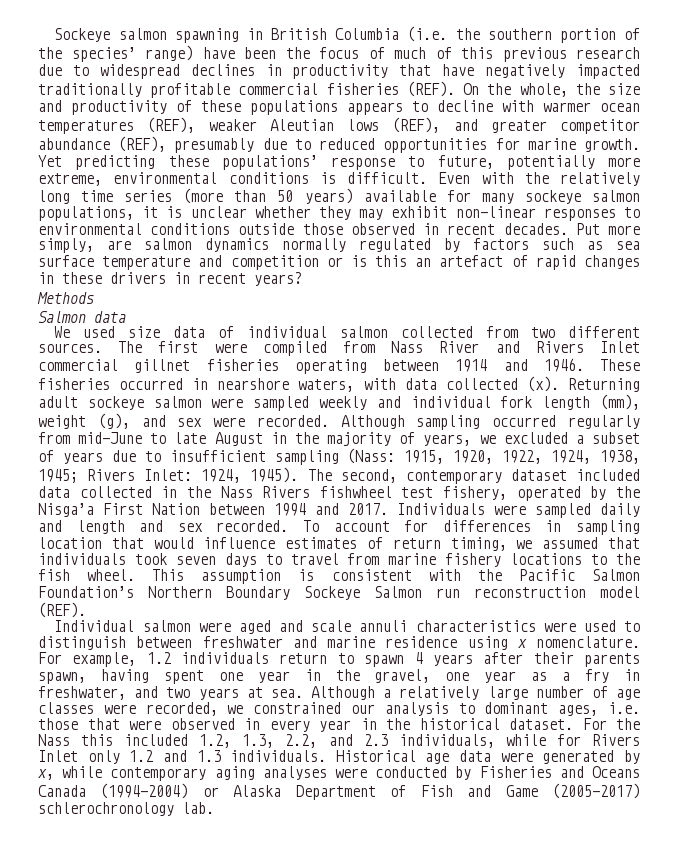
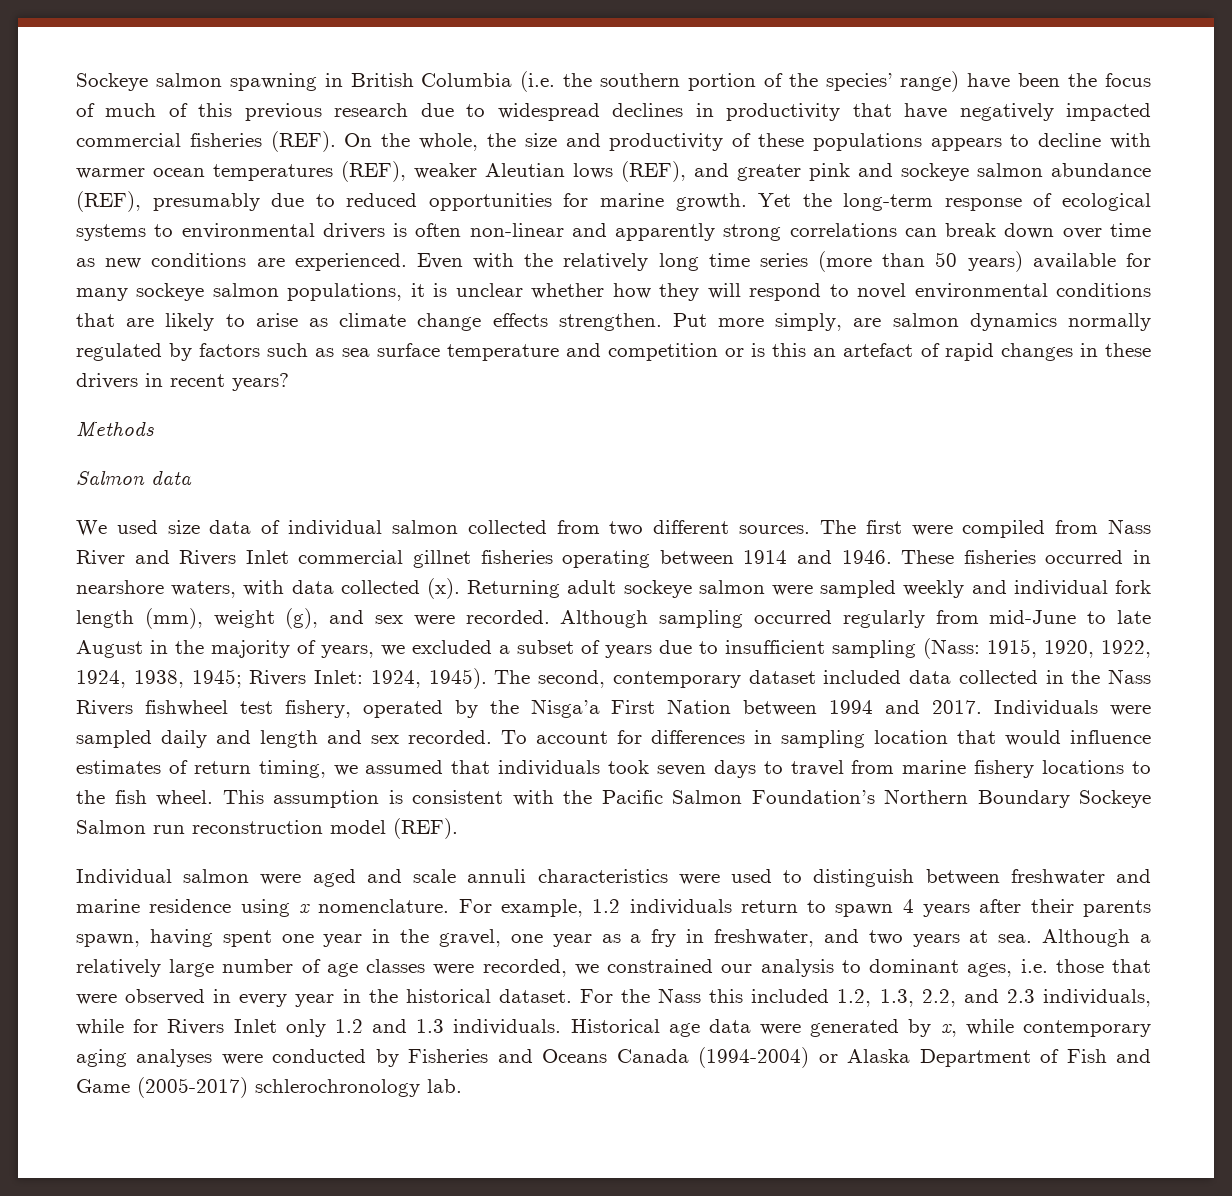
[38,83,231,98] traditionally profitable -> (1151, 112) none
[560,119,640,134] competitor -> [809,163,1043,181] pink and sockeye salmon
[75,155,640,170] [38,172,427,186] predicting these populations’ response to future, potentially more extreme, environmental conditions is difficult. -> [802,193,1151,211] [76,223,1151,241] [76,253,407,271] the long-term response of ecological systems to environmental drivers is often non-linear and apparently strong correlations can break down over time as new conditions are experienced.
[318,206,640,221] [38,223,568,235] they may exhibit non-linear responses to environmental conditions outside those observed in recent decades. -> [612,283,1151,301] [76,313,662,331] how they will respond to novel environmental conditions that are likely to arise as climate change effects strengthen.

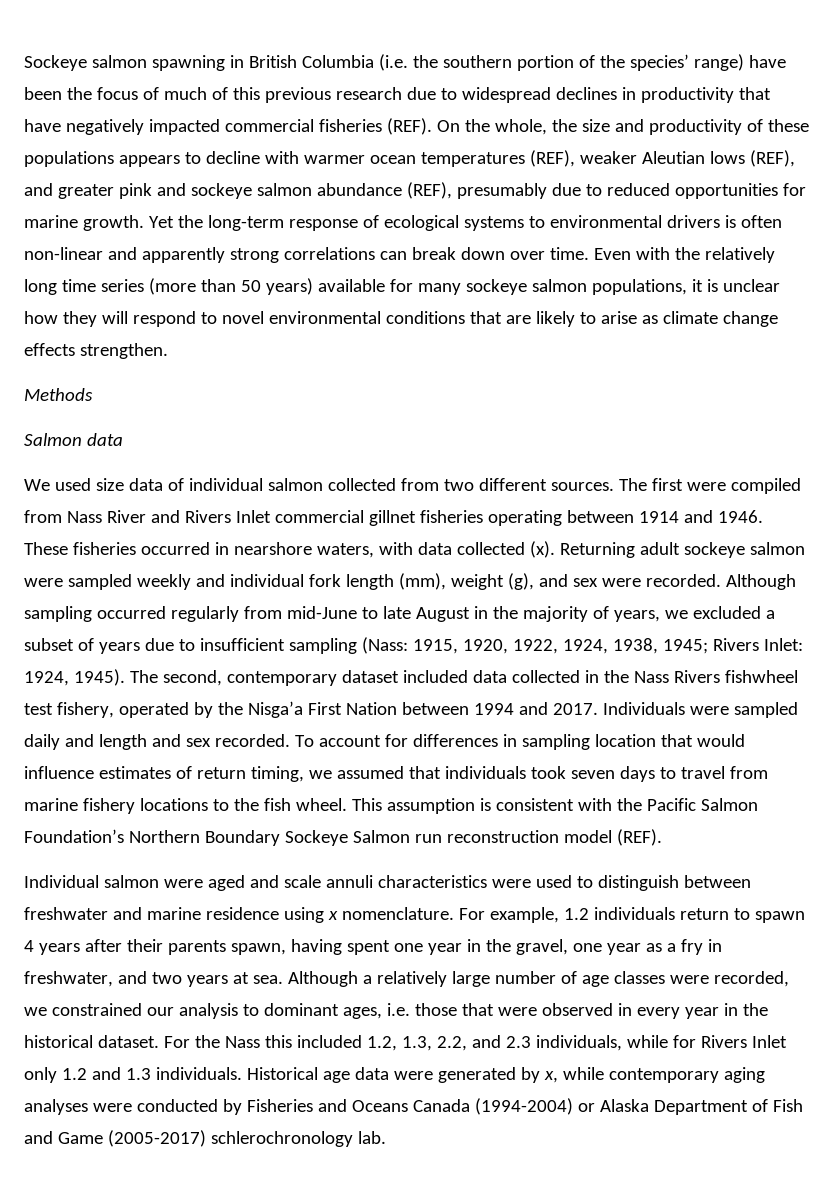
[1109,223,1151,237] [76,253,407,271] time as new conditions are experienced. -> [549,247,589,260] time.
[531,283,605,299] whether -> (780, 285) none
[672,313,1151,331] [76,343,1151,361] [76,373,289,391] Put more simply, are salmon dynamics normally regulated by factors such as sea surface temperature and competition or is this an artefact of rapid changes in these drivers in recent years? -> (168, 351) none

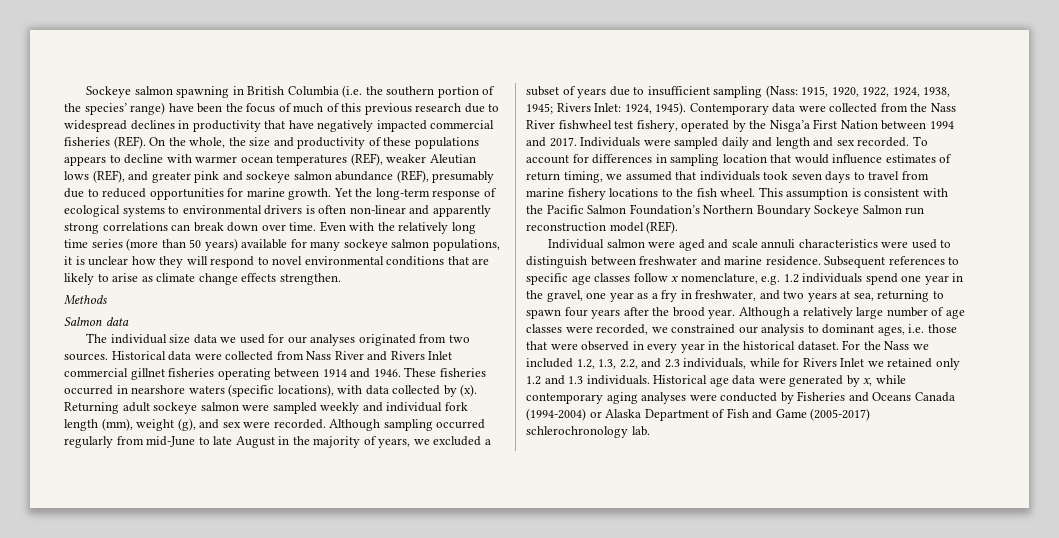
[24,478,801,494] We used size data of individual salmon collected from two different sources. The first were compiled -> [86,333,470,346] [64,351,274,361] The individual size data we used for our analyses originated from two sources. Historical data were collected
[316,543,374,558] waters, -> [188,384,334,397] waters (specific locations),
(525, 548) none -> [443,385,457,397] by
[129,670,720,686] The second, contemporary dataset included data collected in the Nass Rivers -> [689,103,956,115] [526,120,555,129] Contemporary data were collected from the Nass River
[205,907,805,923] [24,939,390,955] residence using x nomenclature. For example, 1.2 individuals return to spawn 4 years after their parents spawn, having spent -> [765,256,960,268] [526,273,898,285] residence. Subsequent references to specific age classes follow x nomenclature, e.g. 1.2 individuals spend
[252,975,283,984] sea. -> [853,290,944,302] [526,307,736,319] sea, returning to spawn four years after the brood year.
[264,1035,292,1048] this -> [912,344,929,350] we
(787, 1041) none -> [867,358,933,368] we retained

